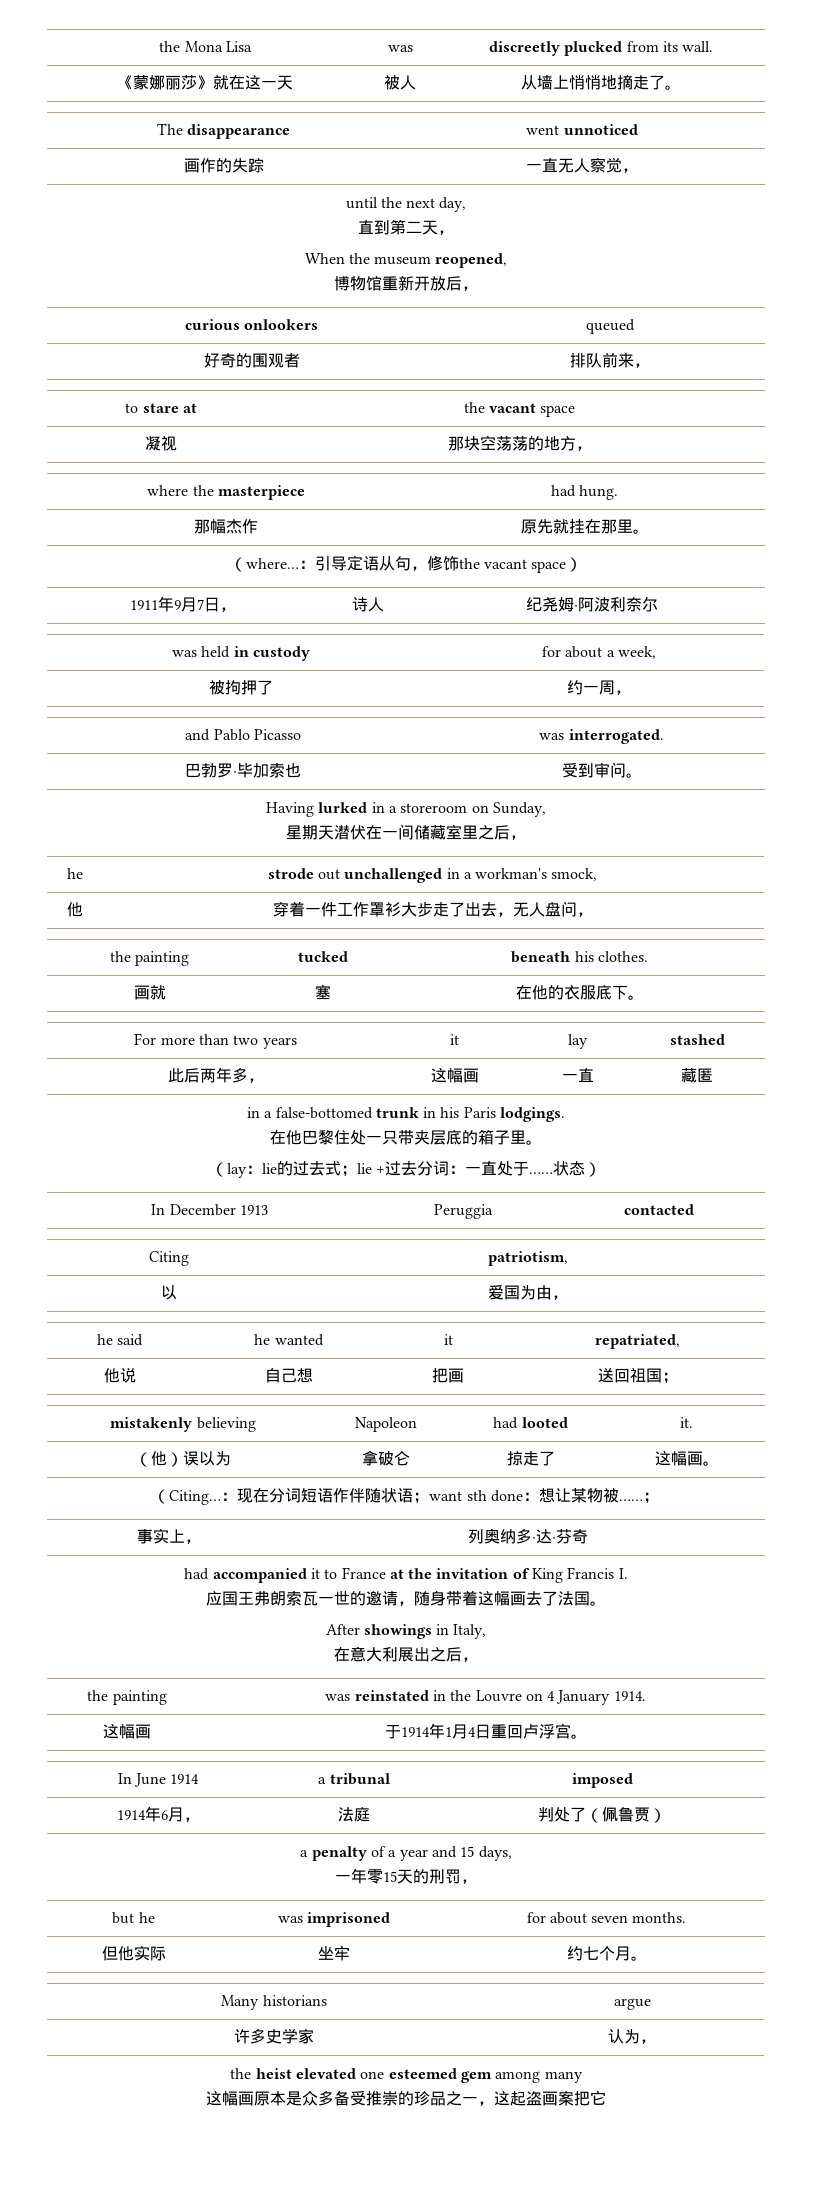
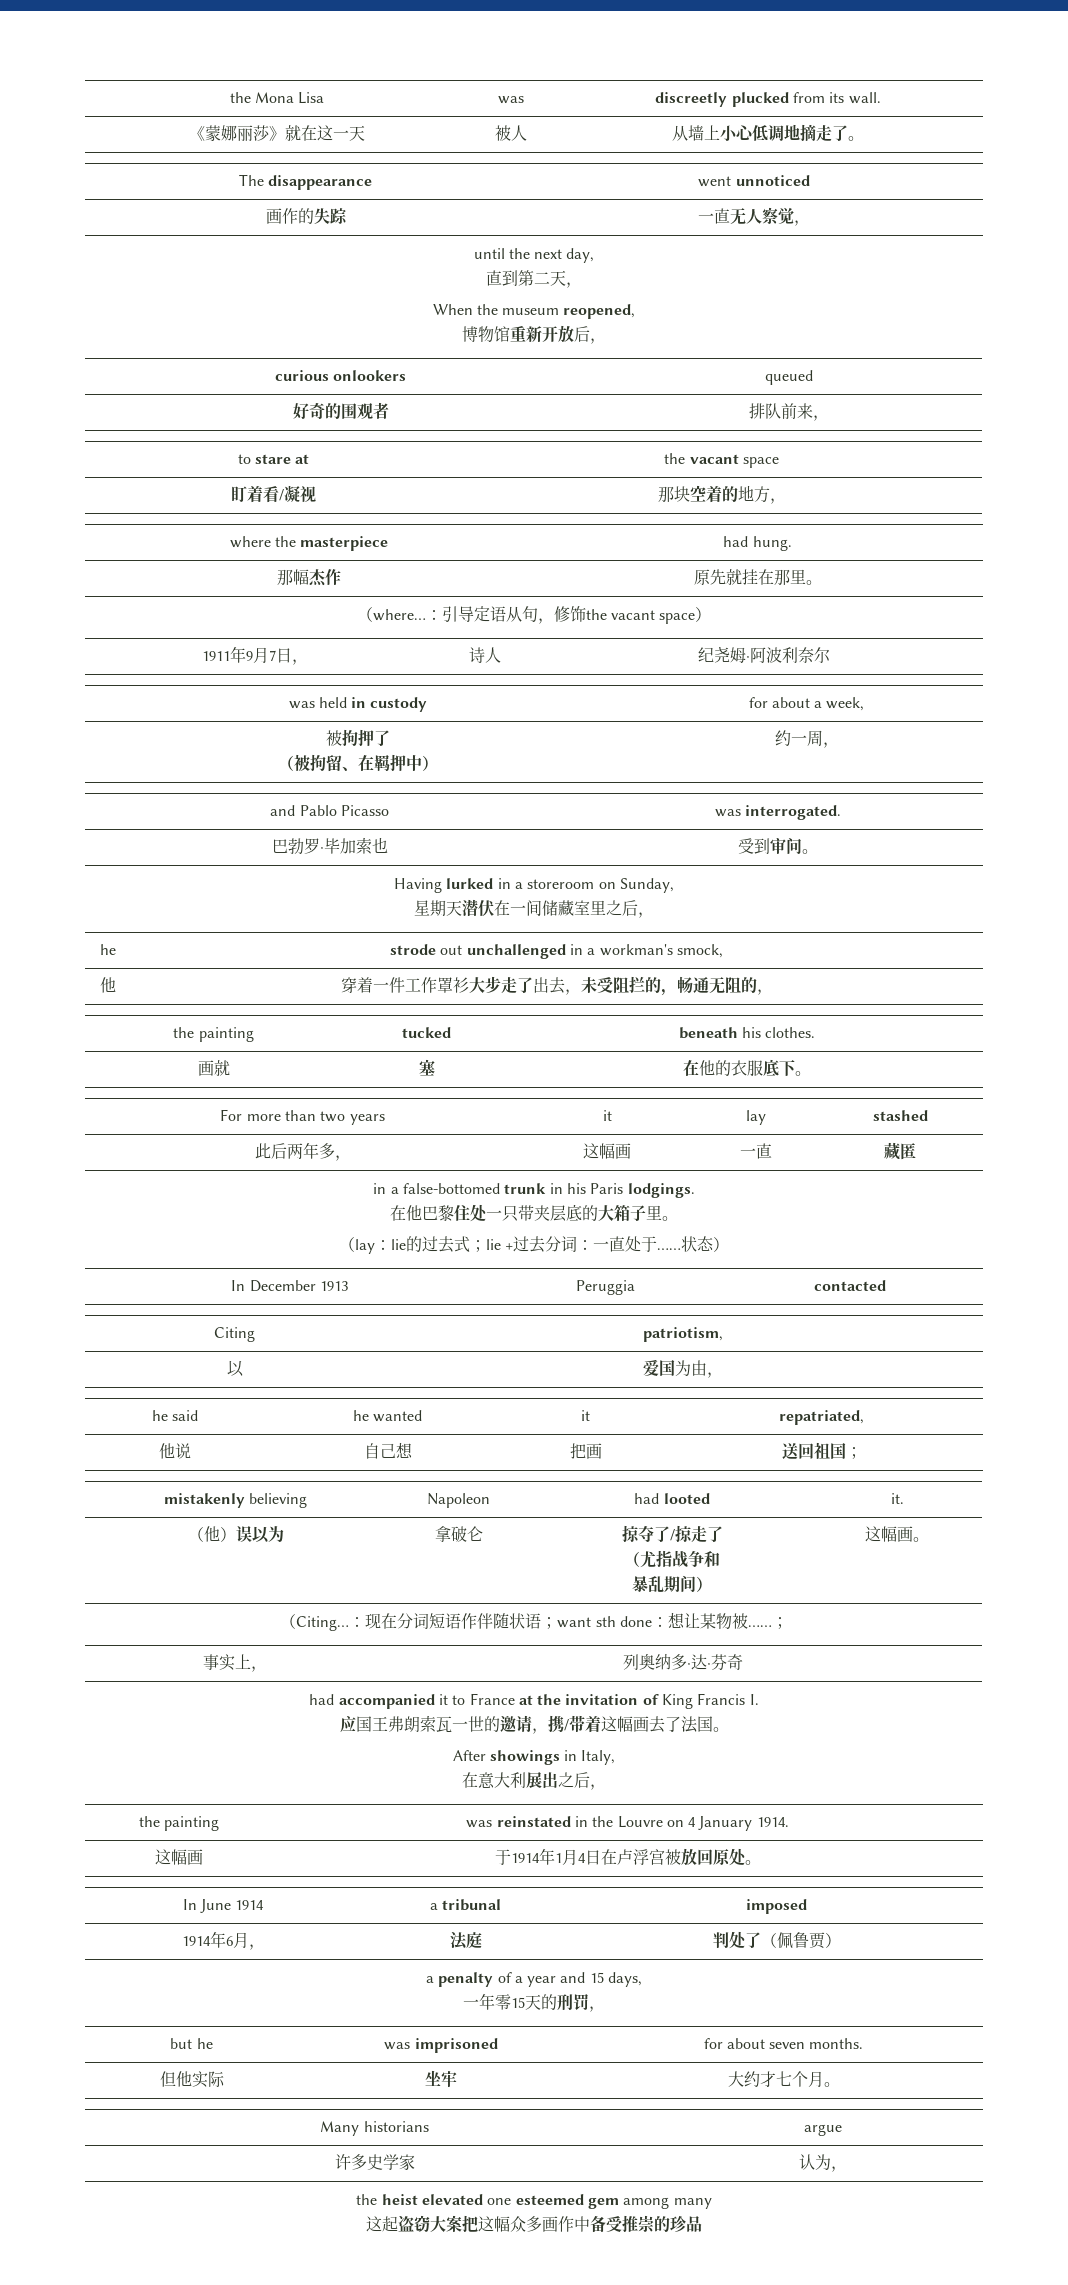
[569,75,601,90] 悄悄 -> [720,125,784,141] 小心低调
(576, 411) none -> [231,485,284,503] 盯着看/
[495,436,528,451] 荡荡 -> [705,485,722,503] 着
(273, 687) none -> [278,754,438,772] // （被拘留、在羁押中）
[512,901,577,917] 无人盘问 -> [580,976,757,996] 未受阻拦的，畅通无阻的
(478, 1137) none -> [598,1205,614,1221] 大
[522,1451,555,1466] 走了 -> [637,1525,723,1543] [624,1550,720,1568] [632,1575,712,1593] 夺了/掠走了 // （尤指战争和 // 暴乱期间）
[414,1590,446,1606] 随身 -> [547,1715,569,1733] 携/
[490,1723,571,1739] 重回卢浮宫 -> [600,1848,746,1866] 在卢浮宫被放回原处
[566,1946,583,1961] 约 -> [727,2071,776,2087] 大约才
[222,2090,606,2106] 幅画原本是众多备受推崇的珍品之一，这起盗画案把它 -> [382,2215,702,2233] 起盗窃大案把这幅众多画作中备受推崇的珍品

